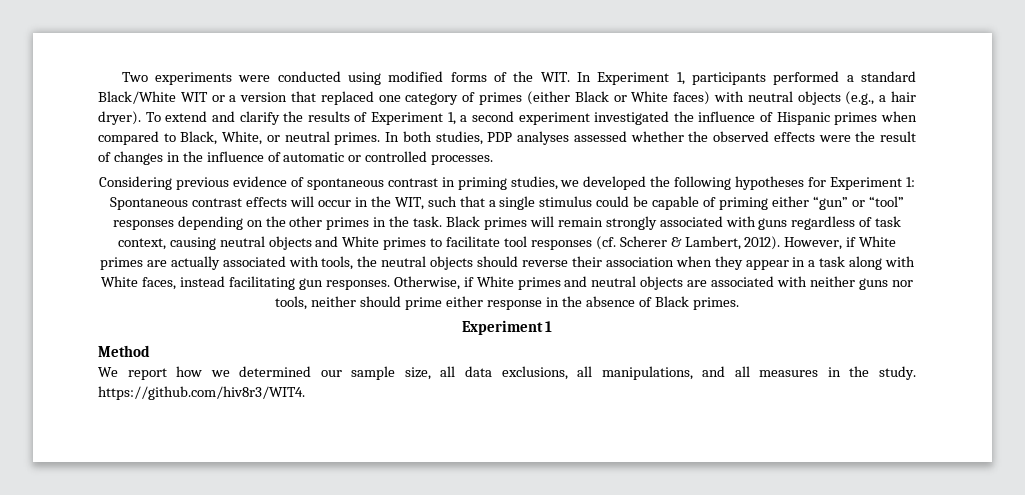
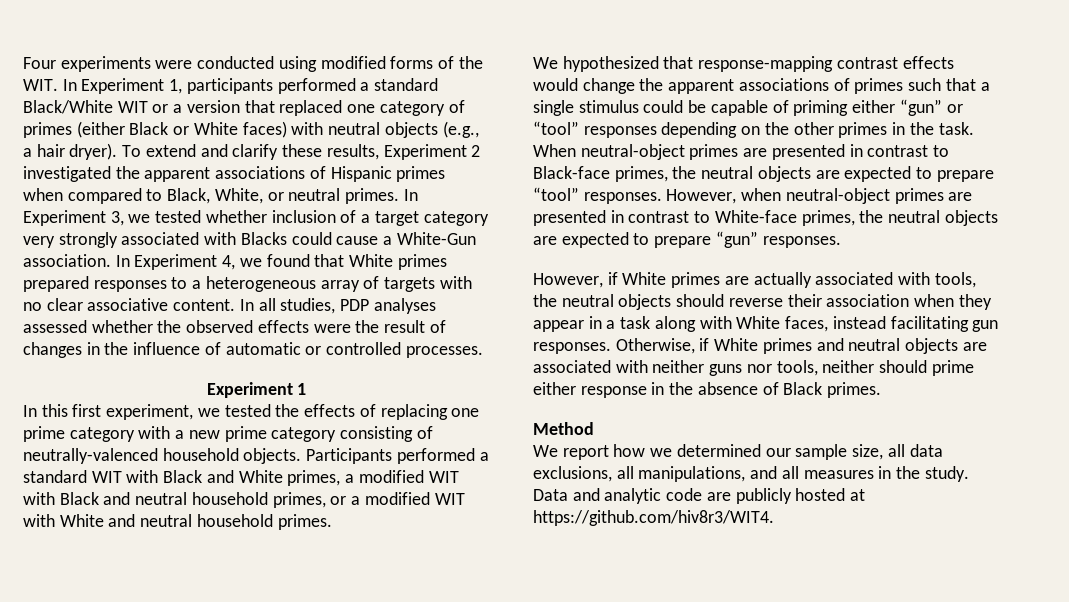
[121,72,148,82] Two -> [23,57,56,69] Four
[283,111,756,125] the results of Experiment 1, a second experiment investigated the influence -> [282,144,481,160] [23,166,306,182] these results, Experiment 2 investigated the apparent associations
[402,131,432,142] both -> [23,210,489,226] [23,232,476,248] [23,254,447,270] [23,276,472,292] [23,298,276,311] Experiment 3, we tested whether inclusion of a target category very strongly associated with Blacks could cause a White-Gun association. In Experiment 4, we found that White primes prepared responses to a heterogeneous array of targets with no clear associative content. In all
[99,176,915,190] [110,196,424,210] Considering previous evidence of spontaneous contrast in priming studies, we developed the following hypotheses for Experiment 1: Spontaneous contrast effects will occur in the WIT, -> [206,382,307,398] [23,404,480,420] [23,426,433,442] [23,448,489,464] [23,470,459,486] [23,492,465,508] [23,514,332,530] [533,56,954,72] [533,78,904,94] Experiment 1 // In this first experiment, we tested the effects of replacing one prime category with a new prime category consisting of neutrally-valenced household objects. Participants performed a standard WIT with Black and White primes, a modified WIT with Black and neutral household primes, or a modified WIT with White and neutral household primes. // We hypothesized that response-mapping contrast effects would change the apparent associations of primes
[446,216,902,230] [117,236,781,250] Black primes will remain strongly associated with guns regardless of task context, causing neutral objects and White primes to facilitate tool responses (cf. Scherer & Lambert, 2012). -> [533,144,950,160] [533,166,994,182] [533,187,973,204] [533,210,998,226] [533,231,841,248] When neutral-object primes are presented in contrast to Black-face primes, the neutral objects are expected to prepare “tool” responses. However, when neutral-object primes are presented in contrast to White-face primes, the neutral objects are expected to prepare “gun” responses. //
[461,320,553,335] // Experiment 1 -> (882, 390) none
(916, 373) none -> [533,488,866,504] Data and analytic code are publicly hosted at

